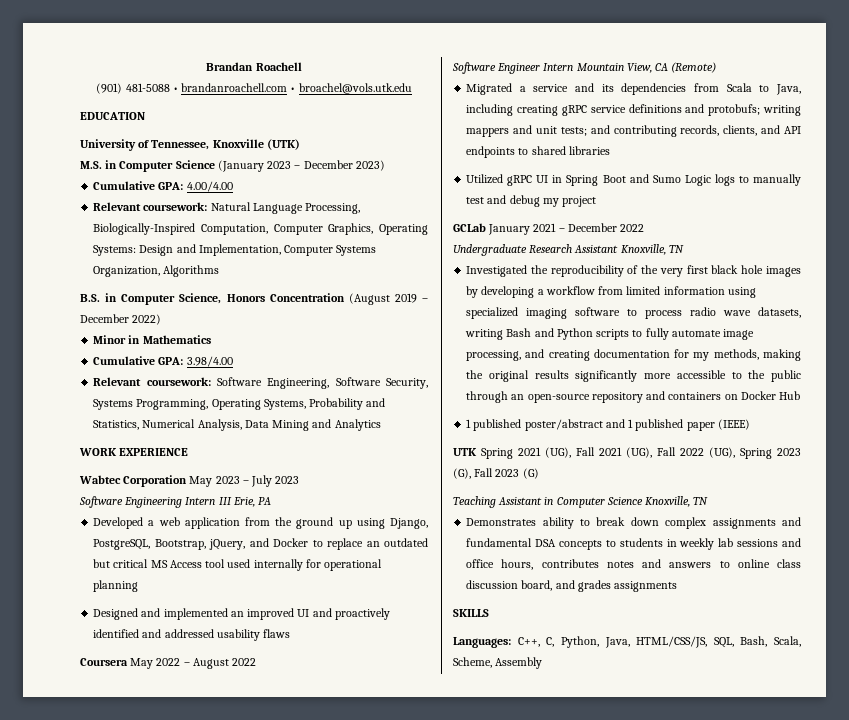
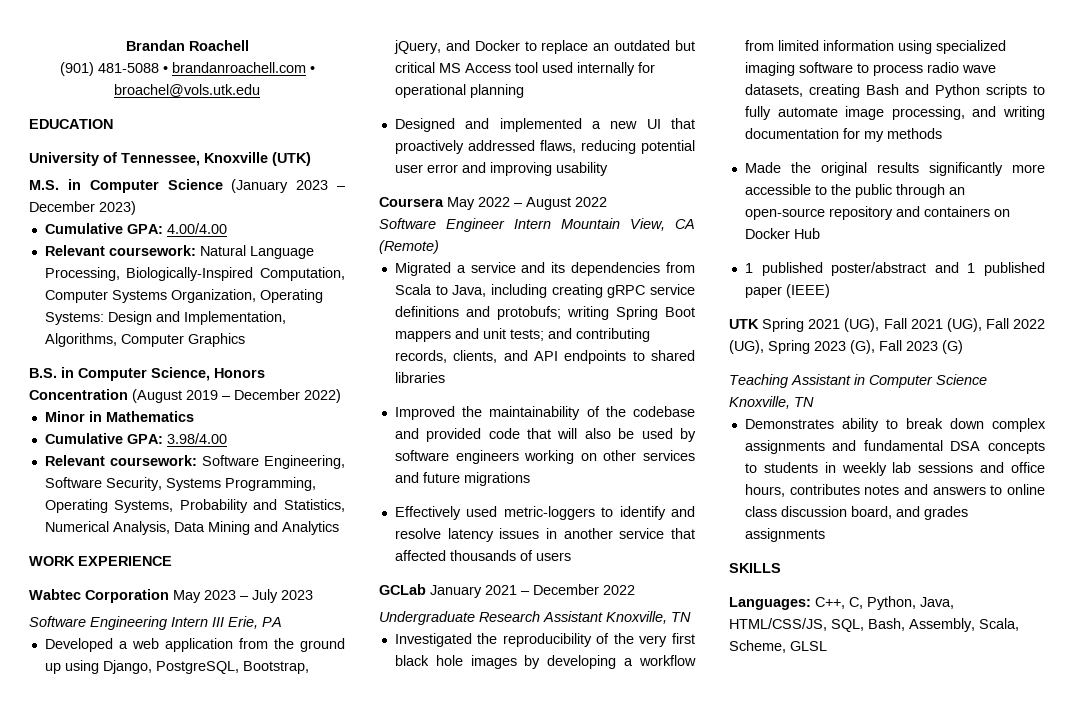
[328,223,374,235] Graphics, -> [111,289,256,303] Systems Organization,
[284,245,377,256] [93,265,220,277] Computer Systems Organization, Algorithms -> [44,333,245,347] Algorithms, Computer Graphics
[230,608,390,620] [93,629,214,638] an improved UI and proactively identified and addressed -> [591,118,695,129] [394,140,695,154] [394,162,552,176] a new UI that proactively addressed flaws, reducing potential user error and improving
[263,629,291,638] flaws -> (608, 169) none
(801, 110) none -> [615,306,695,320] Spring Boot
[466,174,801,186] [466,195,597,207] Utilized gRPC UI in Spring Boot and Sumo Logic logs to manually test and debug my project -> [394,406,695,420] [394,428,696,442] [394,450,695,464] [394,472,530,486] [394,506,695,520] [394,528,695,542] [394,550,571,561] Improved the maintainability of the codebase and provided code that will also be used by software engineers working on other services and future migrations // Effectively used metric-loggers to identify and resolve latency issues in another service that affected thousands of users
[465,329,504,340] writing -> [808,84,860,98] creating
[548,350,590,361] creating -> [1003,106,1045,120] writing
[713,349,801,361] methods, making -> [886,128,942,139] [744,162,781,173] methods // Made
(768, 641) none -> [909,618,975,632] Assembly,
[495,657,543,669] Assembly -> [790,641,827,651] GLSL

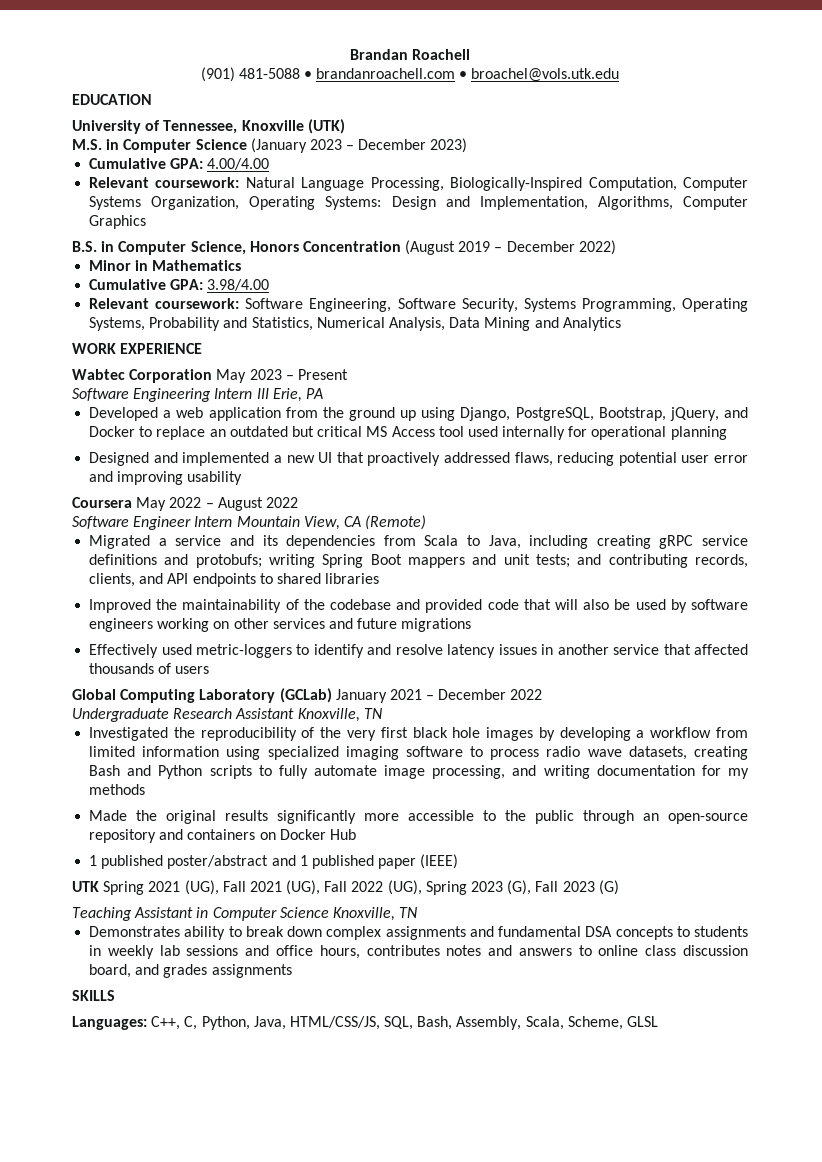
[252,589,313,603] July 2023 -> [297,369,348,380] Present
[379,584,426,595] GCLab -> [72,688,332,703] Global Computing Laboratory (GCLab)

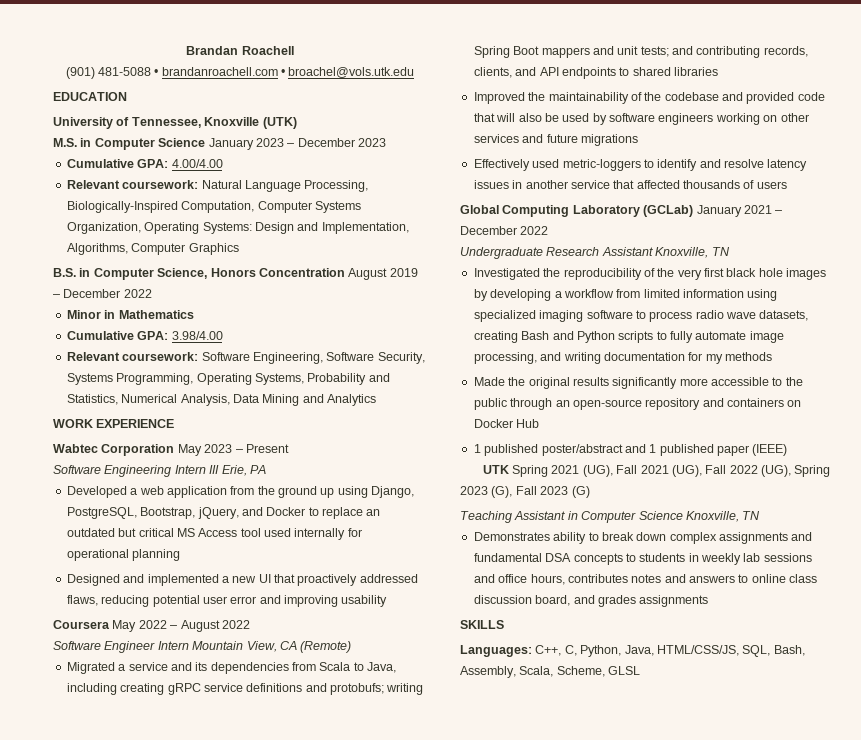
[250,138,307,153] (January -> [208,138,254,150] January
[430,138,468,153] 2023) -> [358,138,386,147] 2023
[405,240,456,255] (August -> [348,268,388,280] August
[578,240,616,255] 2022) -> [123,289,152,298] 2022

